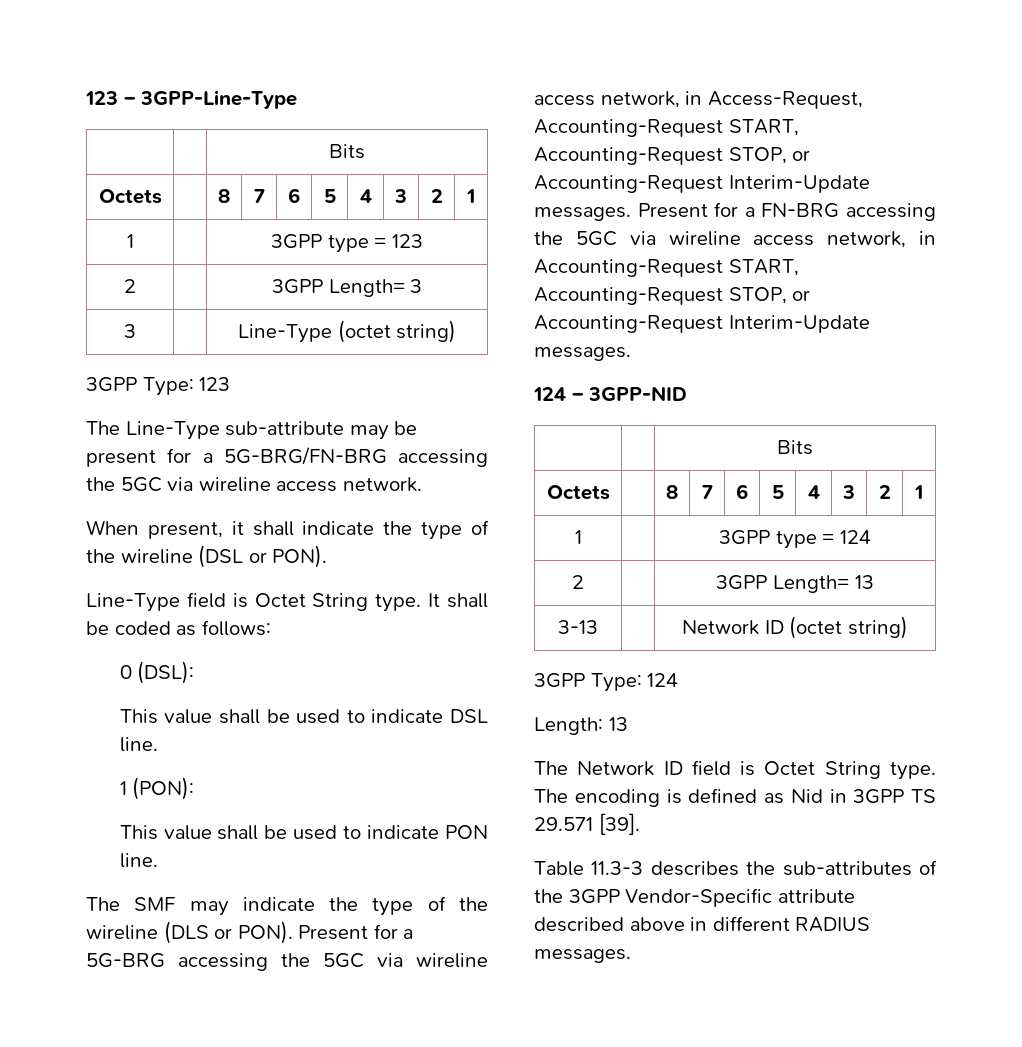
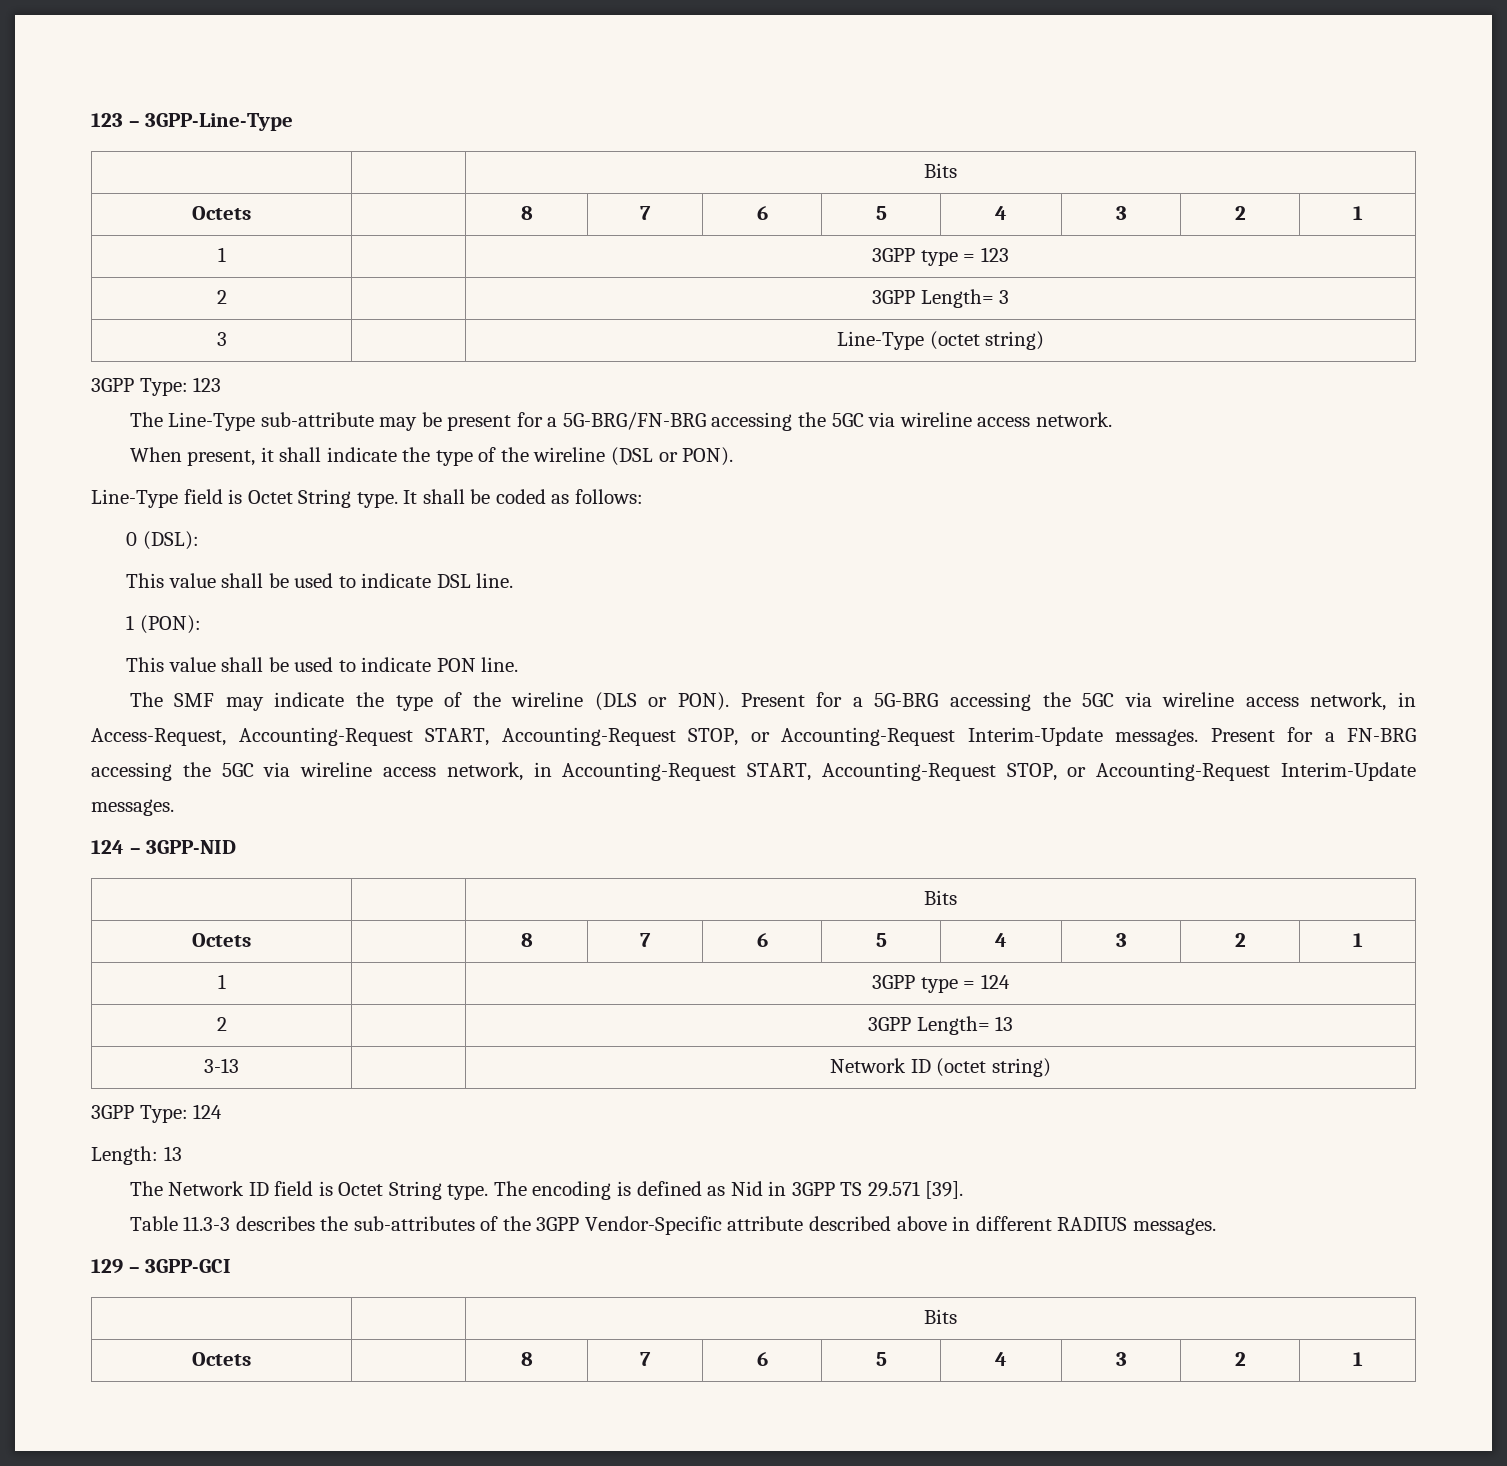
(631, 956) none -> [91,1259,232,1274] [924,1309,957,1324] [192,1352,251,1366] [520,1352,533,1366] [640,1352,651,1366] [756,1352,768,1366] [875,1352,887,1366] [995,1352,1007,1366] [1115,1352,1127,1366] [1234,1352,1246,1366] [1352,1352,1363,1366] // 129 – 3GPP-GCI // | | Bits // Octets | | 8 | 7 | 6 | 5 | 4 | 3 | 2 | 1

